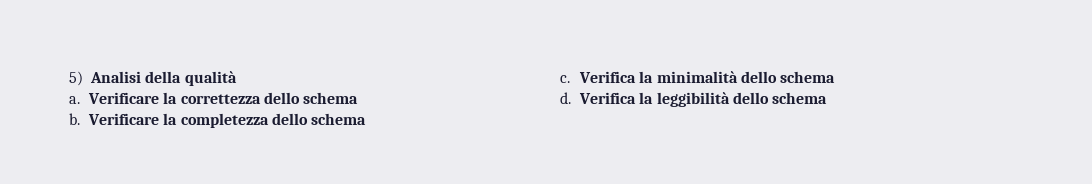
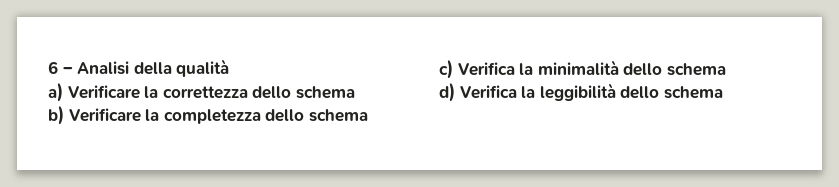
[69,71,83,86] 5) -> [48,61,73,74] 6 –
[69,96,80,104] a. -> [48,82,63,102] a)
[69,113,80,125] b. -> [48,105,64,125] b)
[560,75,570,83] c. -> [439,59,453,79] c)
[560,92,571,104] d. -> [439,82,455,102] d)

